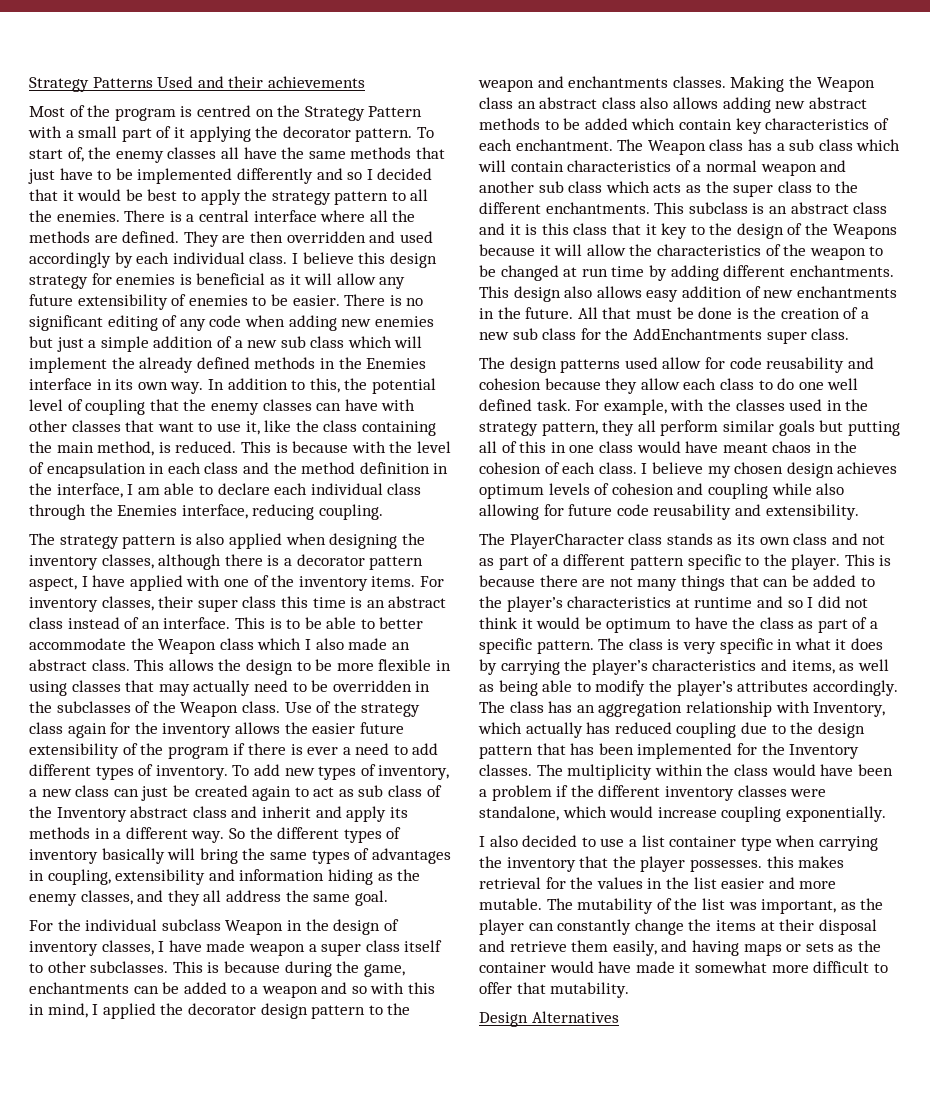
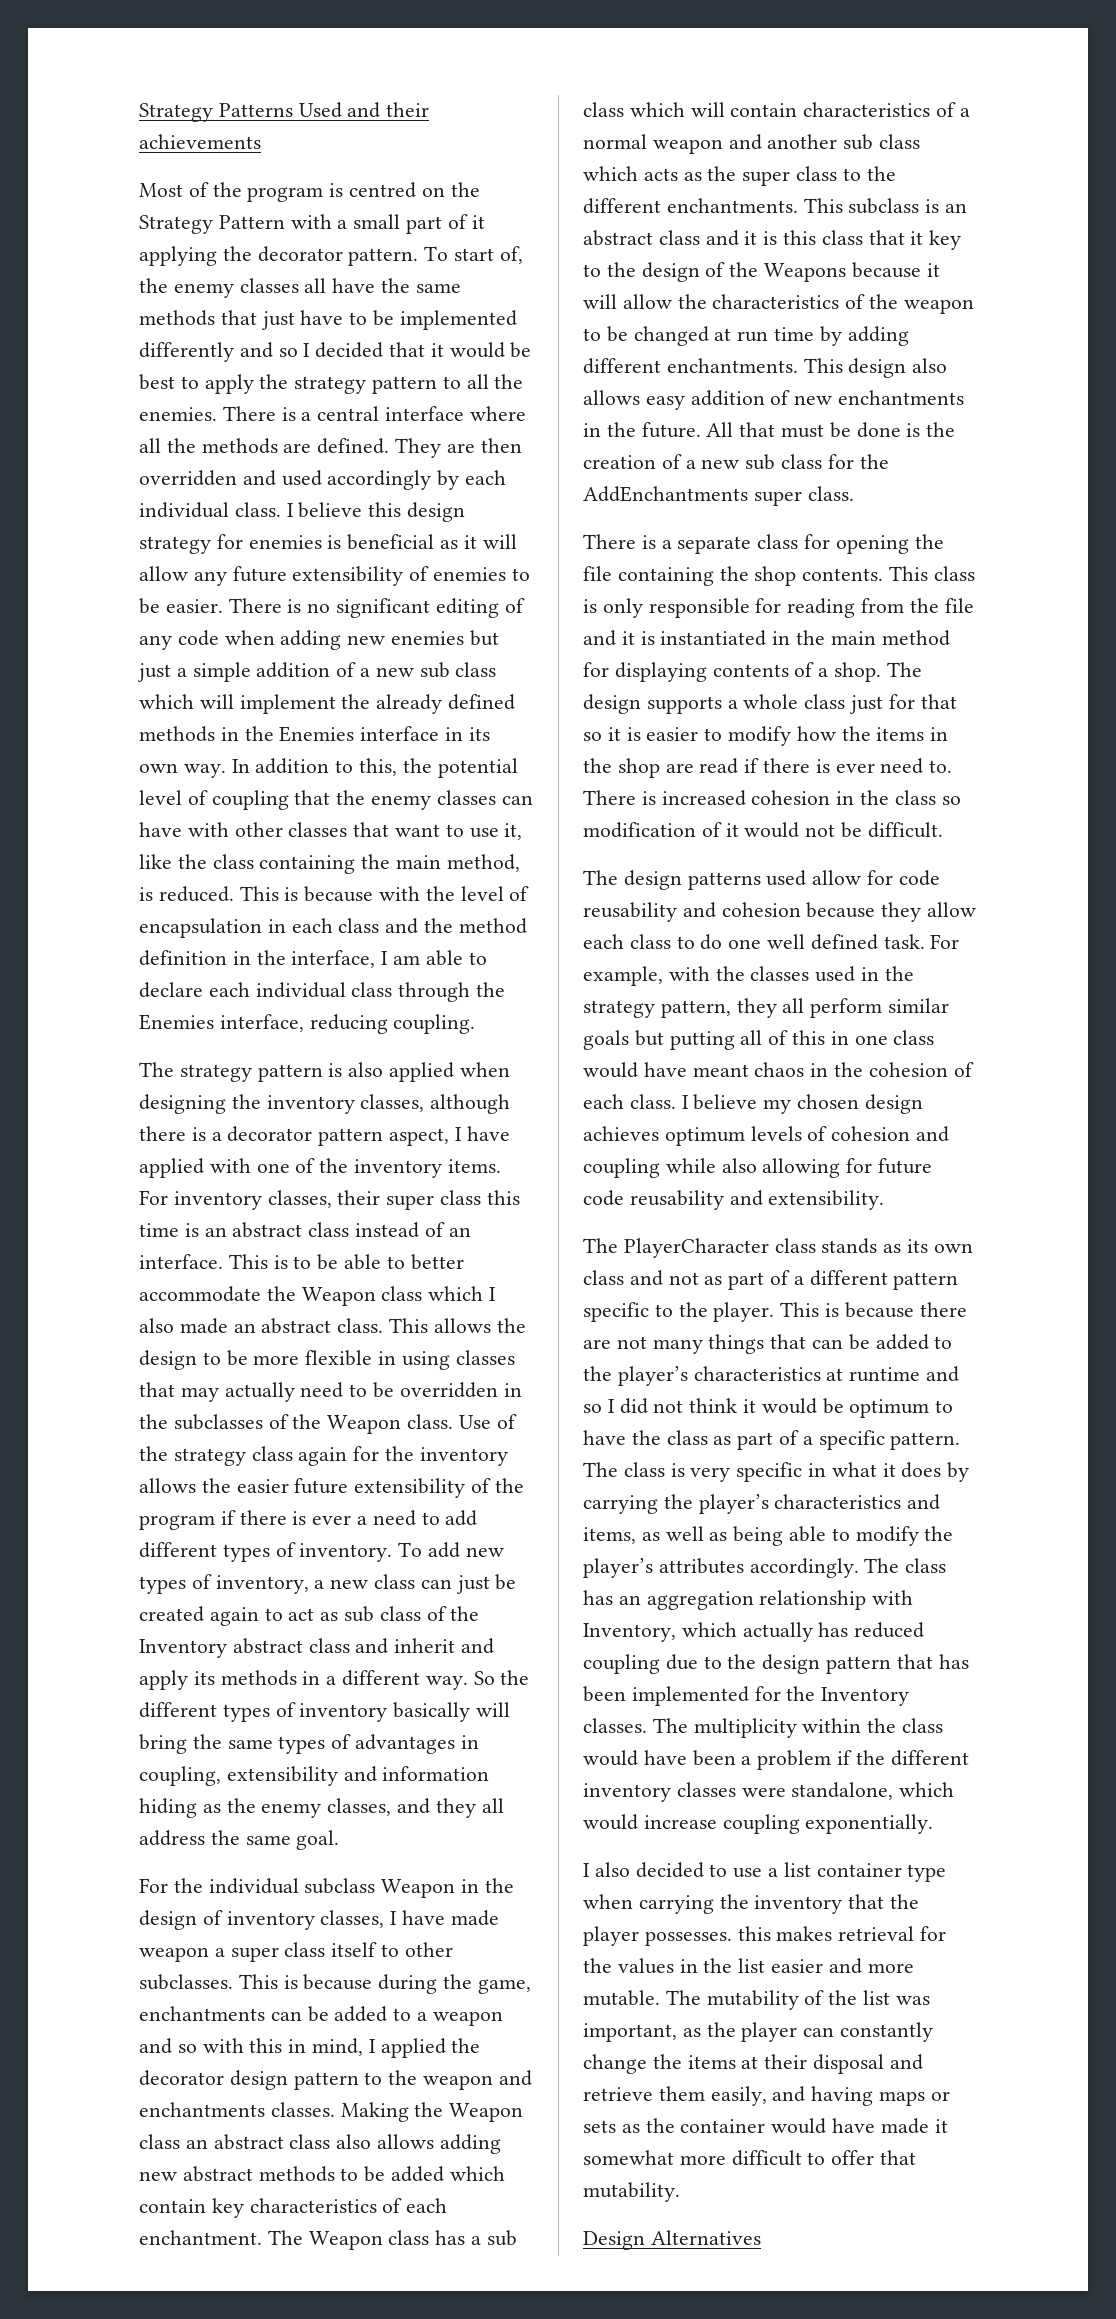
(850, 334) none -> [583,534,944,554] [583,566,975,586] [583,598,974,618] [583,630,950,646] [583,662,922,682] [583,694,957,714] [583,726,949,746] [583,758,953,778] [583,790,961,806] [583,822,943,838] // There is a separate class for opening the file containing the shop contents. This class is only responsible for reading from the file and it is instantiated in the main method for displaying contents of a shop. The design supports a whole class just for that so it is easier to modify how the items in the shop are read if there is ever need to. There is increased cohesion in the class so modification of it would not be difficult.

